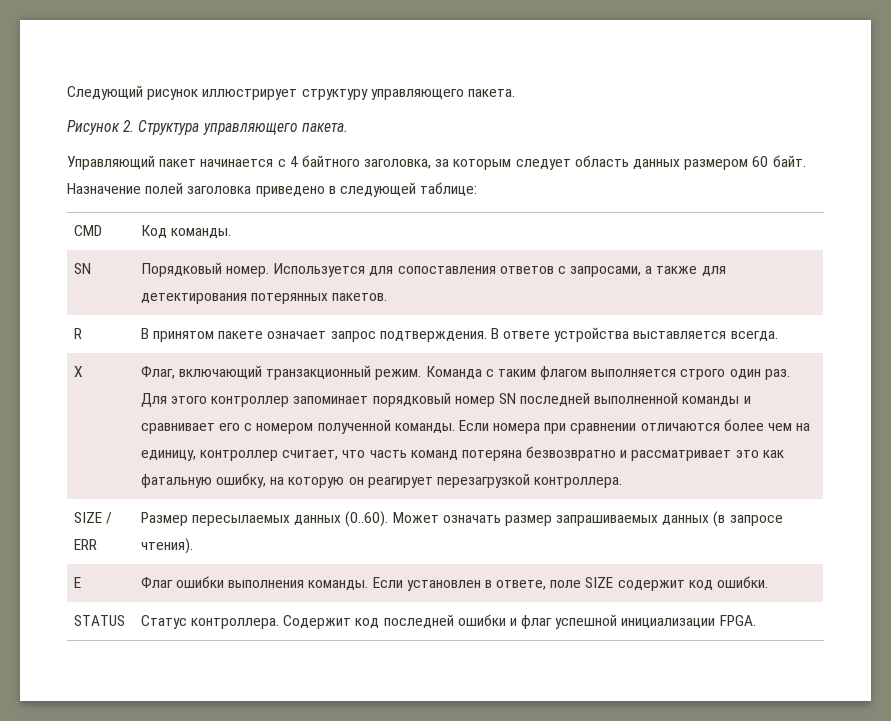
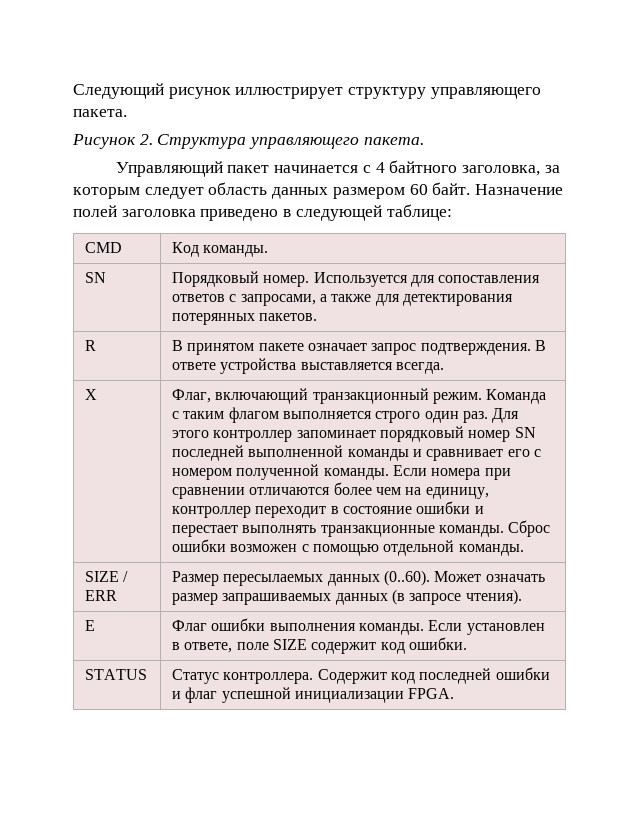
[282,446,784,461] [140,473,623,488] считает, что часть команд потеряна безвозвратно и рассматривает это как фатальную ошибку, на которую он реагирует перезагрузкой контроллера. -> [255,501,484,518] [172,520,551,537] [172,539,524,556] переходит в состояние ошибки и перестает выполнять транзакционные команды. Сброс ошибки возможен с помощью отдельной команды.

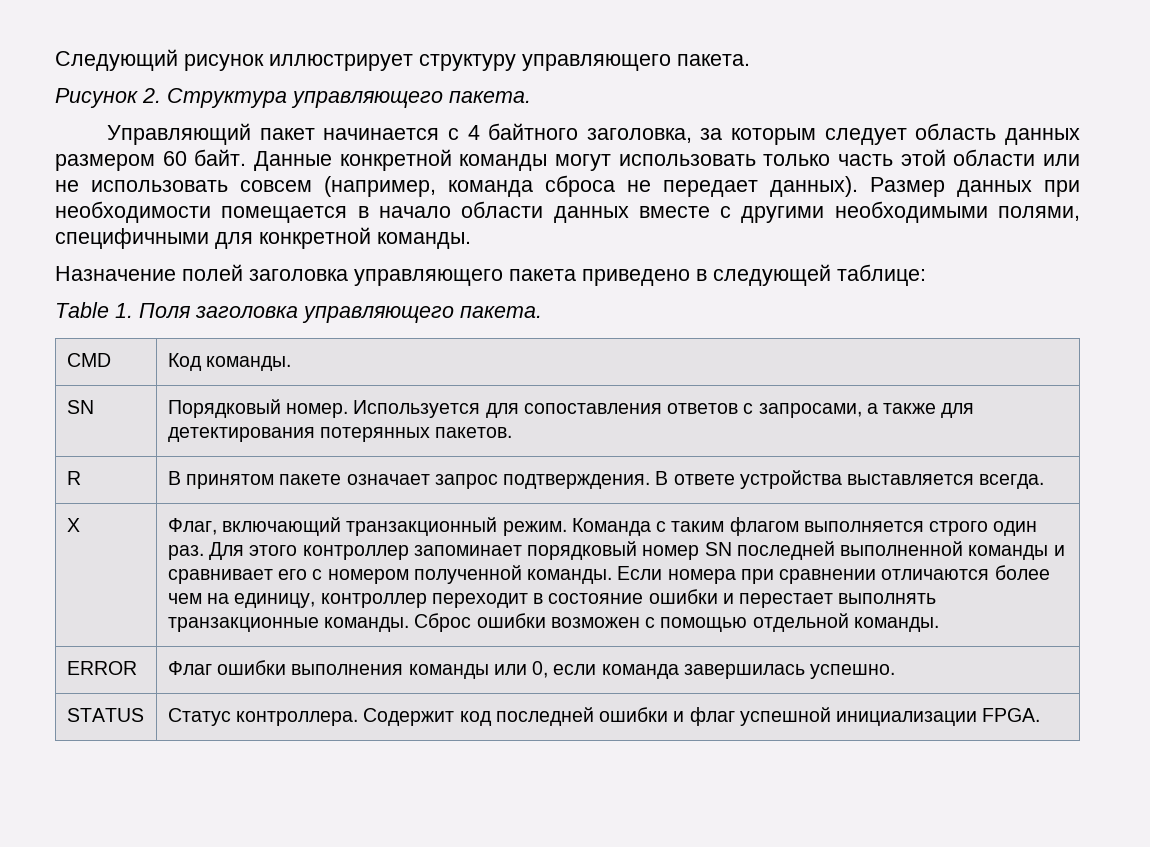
(471, 188) none -> [254,149,1080,171] [55,175,1080,197] [55,201,1080,223] [55,227,471,249] Данные конкретной команды могут использовать только часть этой области или не использовать совсем (например, команда сброса не передает данных). Размер данных при необходимости помещается в начало области данных вместе с другими необходимыми полями, специфичными для конкретной команды. //
(196, 213) none -> [354,269,576,286] управляющего пакета
(452, 212) none -> [55,302,542,323] // Table 1. Поля заголовка управляющего пакета.
[85,571,129,582] [85,590,118,601] [172,570,545,586] [172,589,522,605] [85,620,96,631] [172,618,545,635] [172,637,467,654] SIZE / ERR | Размер пересылаемых данных (0..60). Может означать размер запрашиваемых данных (в запросе чтения). // E | Флаг ошибки выполнения команды. Если установлен в ответе, поле SIZE содержит код ошибки. -> [66,661,137,675] [167,660,896,679] ERROR | Флаг ошибки выполнения команды или 0, если команда завершилась успешно.

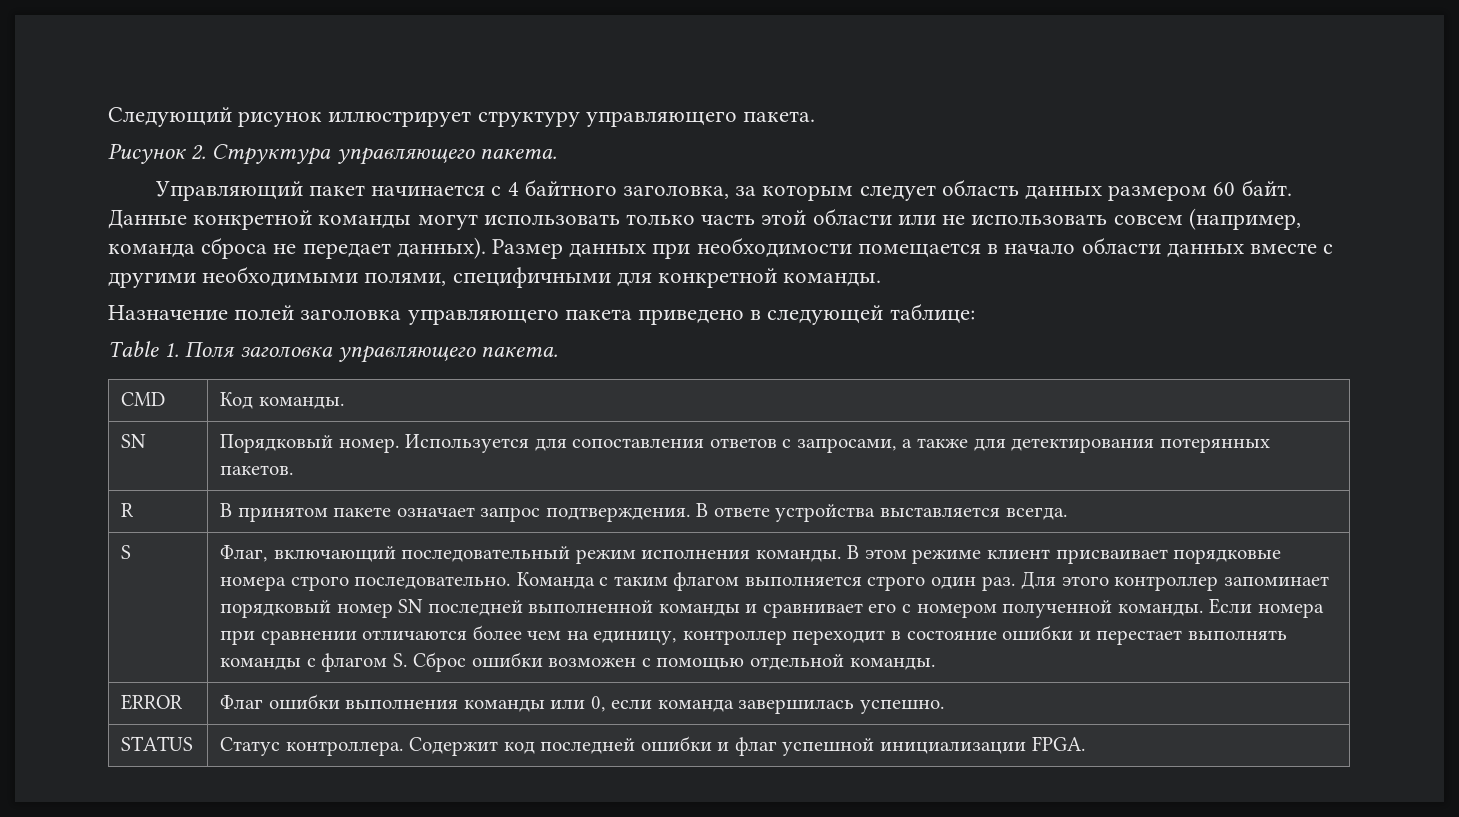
[66,518,80,532] X -> [121,545,132,559] S
[346,517,567,536] транзакционный режим. -> [401,545,1282,564] [220,576,512,591] последовательный режим исполнения команды. В этом режиме клиент присваивает порядковые номера строго последовательно.
[167,617,410,632] транзакционные команды. -> [220,653,408,672] команды с флагом S.

